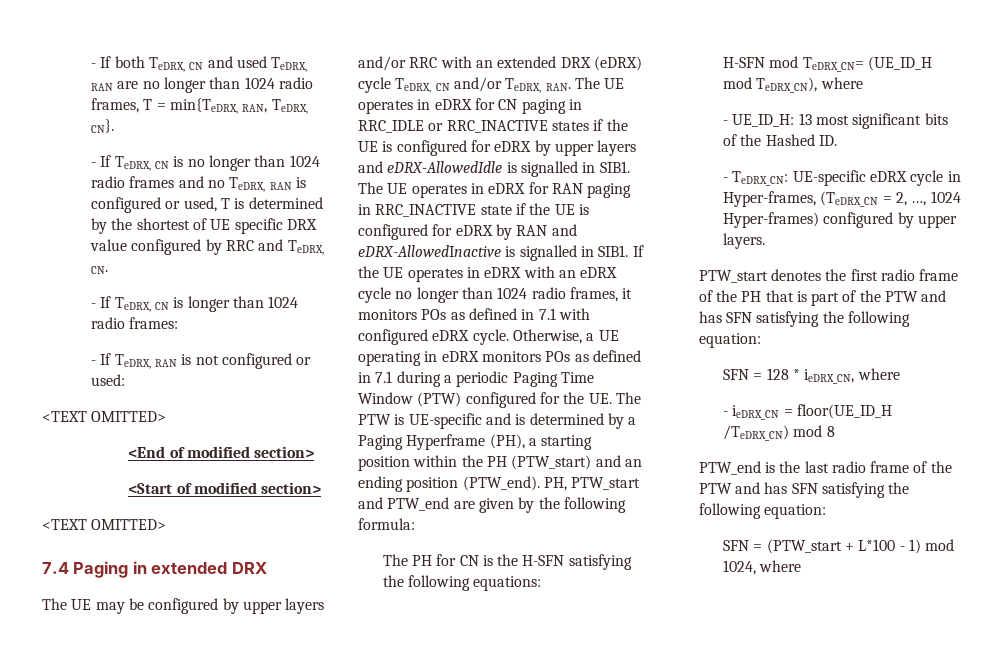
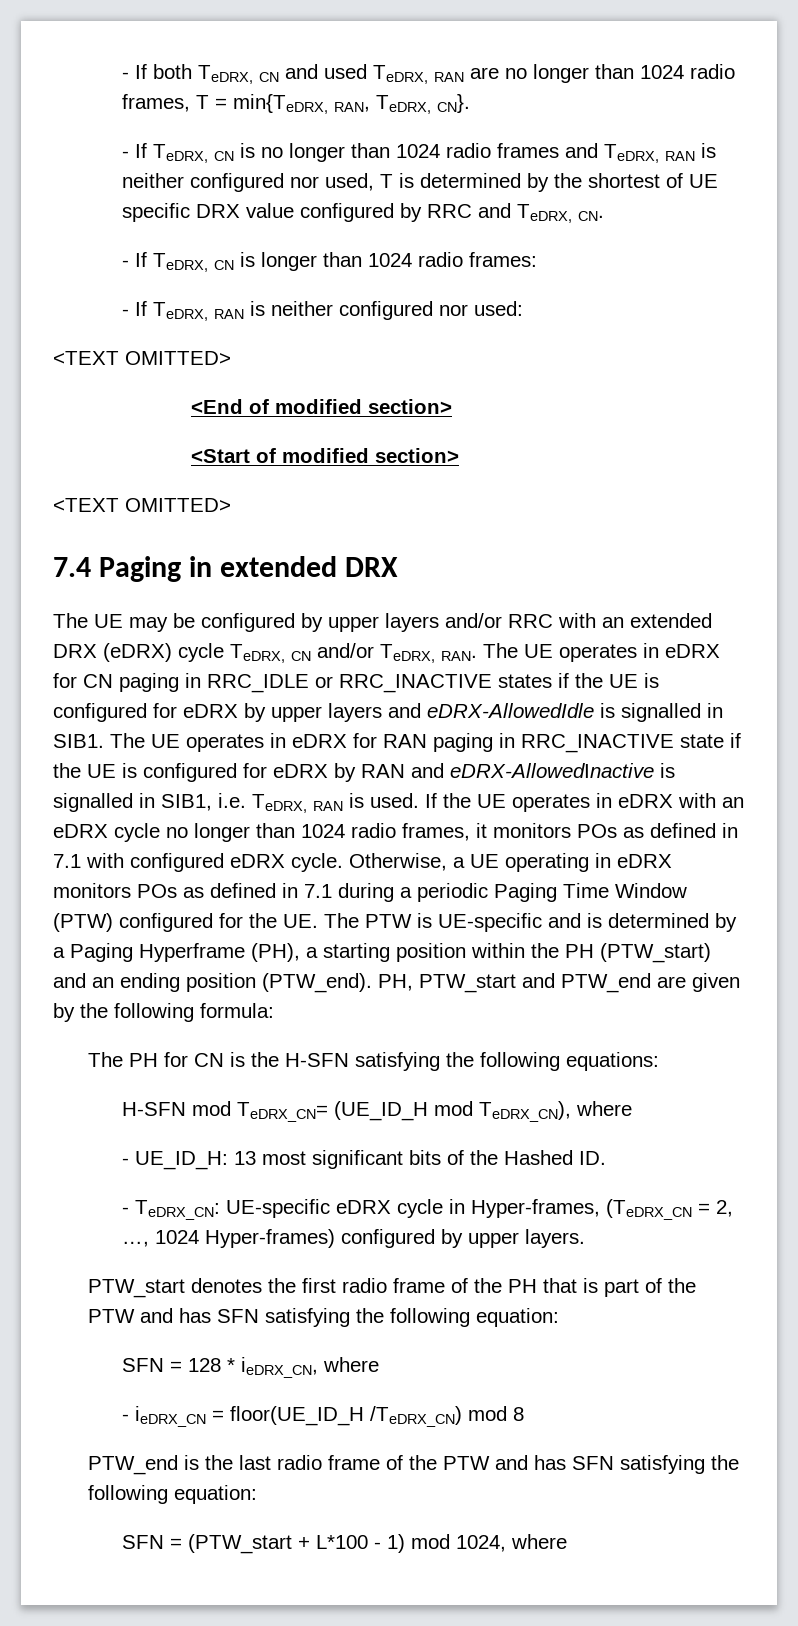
[208,177,307,192] [91,197,181,213] no TeDRX, RAN is configured or -> [604,143,717,163] [122,173,320,192] TeDRX, RAN is neither configured nor
[195,353,312,369] not configured or -> [271,301,469,320] neither configured nor
[598,245,629,257] SIB1. -> [161,793,419,813] SIB1, i.e. TeDRX, RAN is used.

